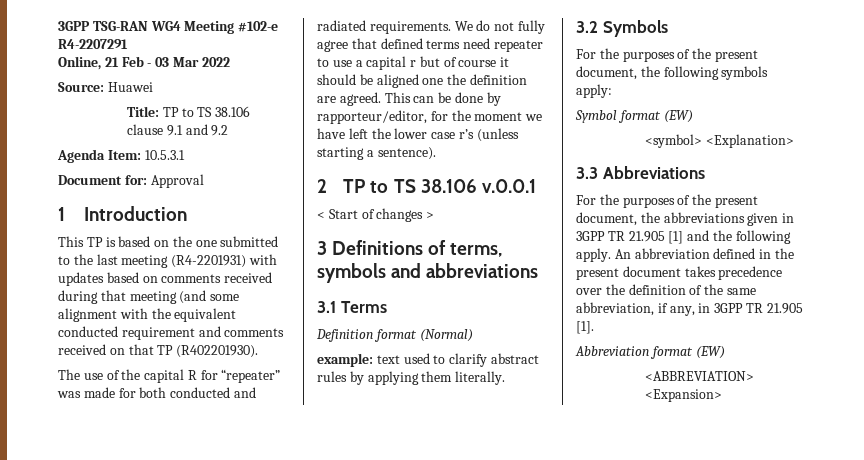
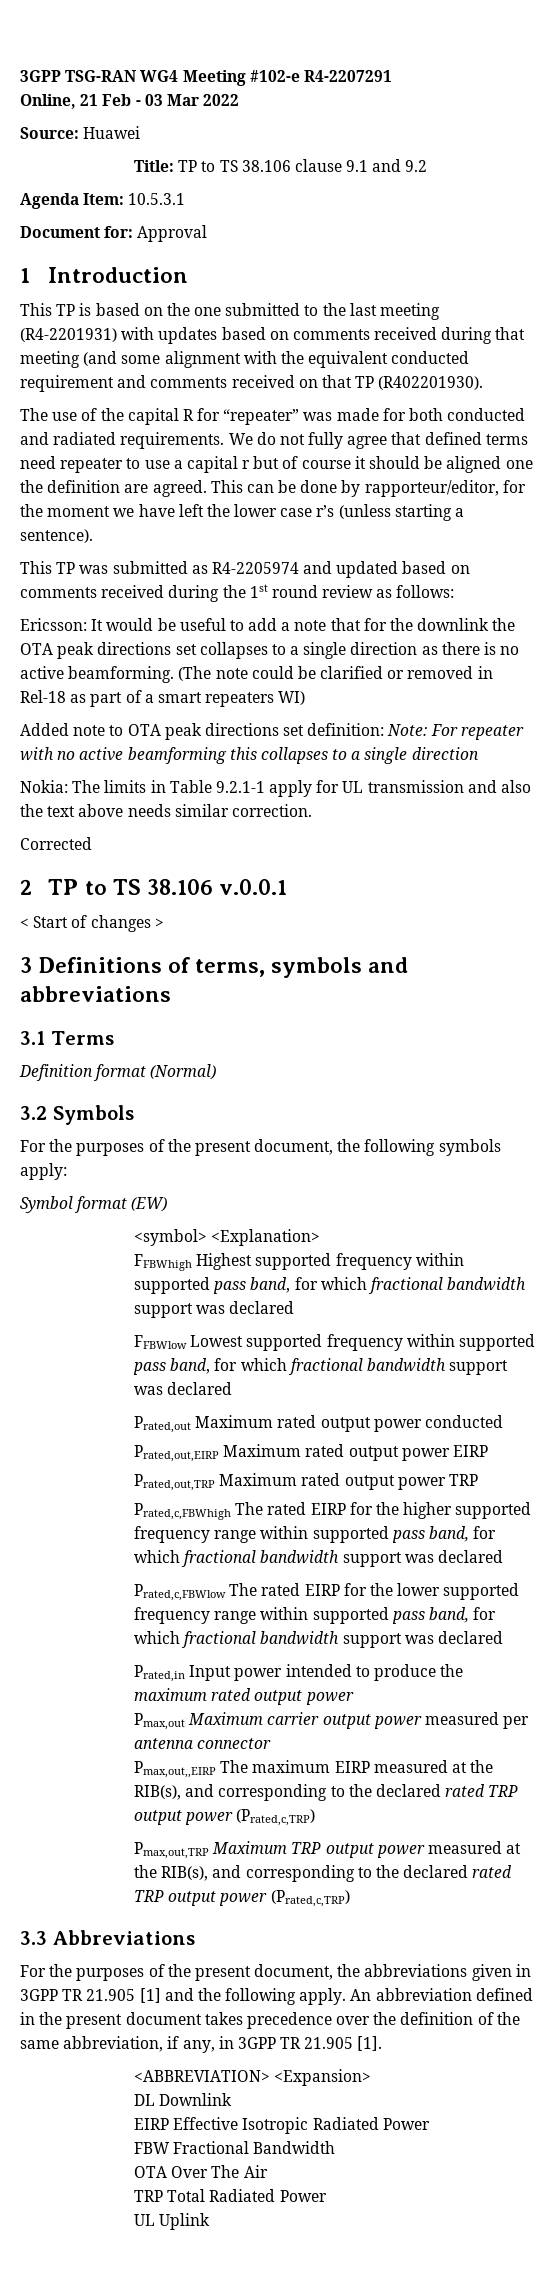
(436, 153) none -> [20,561,470,578] [20,584,455,602] [20,618,516,631] [20,642,520,659] [20,666,493,683] [20,690,306,707] [20,723,524,740] [20,747,479,764] [20,780,532,797] [20,804,312,817] [20,837,92,850] // This TP was submitted as R4-2205974 and updated based on comments received during the 1st round review as follows: // Ericsson: It would be useful to add a note that for the downlink the OTA peak directions set collapses to a single direction as there is no active beamforming. (The note could be clarified or removed in Rel-18 as part of a smart repeaters WI) // Added note to OTA peak directions set definition: Note: For repeater with no active beamforming this collapses to a single direction // Nokia: The limits in Table 9.2.1-1 apply for UL transmission and also the text above needs similar correction. // Corrected
[317,353,539,367] [317,371,506,385] // example: text used to clarify abstract rules by applying them literally. -> (217, 1072) none
(794, 141) none -> [133,1253,464,1271] [133,1277,527,1294] [133,1301,295,1318] [133,1334,535,1351] [132,1358,509,1375] [133,1382,233,1395] [133,1415,503,1433] [133,1444,488,1462] [133,1473,478,1491] [133,1502,532,1520] [133,1526,497,1543] [133,1550,503,1567] [133,1583,520,1601] [133,1607,497,1624] [133,1631,503,1648] [133,1664,464,1682] [133,1688,354,1705] [133,1712,530,1730] [133,1738,272,1749] [133,1760,494,1778] [133,1784,519,1801] [133,1809,316,1826] [133,1841,522,1859] [133,1865,513,1882] [133,1890,350,1907] // FFBWhigh Highest supported frequency within supported pass band, for which fractional bandwidth support was declared // FFBWlow Lowest supported frequency within supported pass band, for which fractional bandwidth support was declared // Prated,out Maximum rated output power conducted // Prated,out,EIRP Maximum rated output power EIRP // Prated,out,TRP Maximum rated output power TRP // Prated,c,FBWhigh The rated EIRP for the higher supported frequency range within supported pass band, for which fractional bandwidth support was declared // Prated,c,FBWlow The rated EIRP for the lower supported frequency range within supported pass band, for which fractional bandwidth support was declared // Prated,in Input power intended to produce the maximum rated output power // Pmax,out Maximum carrier output power measured per antenna connector // Pmax,out,,EIRP The maximum EIRP measured at the RIB(s), and corresponding to the declared rated TRP output power (Prated,c,TRP) // Pmax,out,TRP Maximum TRP output power measured at the RIB(s), and corresponding to the declared rated TRP output power (Prated,c,TRP)
[575,346,725,359] // Abbreviation format (EW) -> (383, 2043) none
(722, 395) none -> [133,2093,233,2106] [133,2117,430,2134] [133,2141,336,2154] [133,2165,268,2178] [133,2189,327,2202] [133,2213,211,2230] // DL Downlink // EIRP Effective Isotropic Radiated Power // FBW Fractional Bandwidth // OTA Over The Air // TRP Total Radiated Power // UL Uplink

